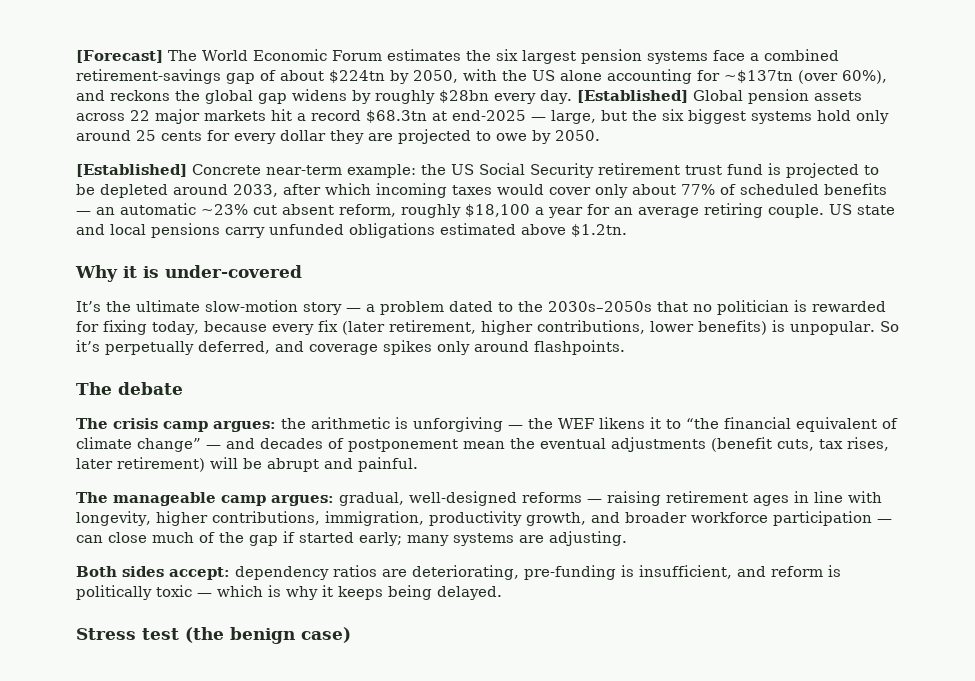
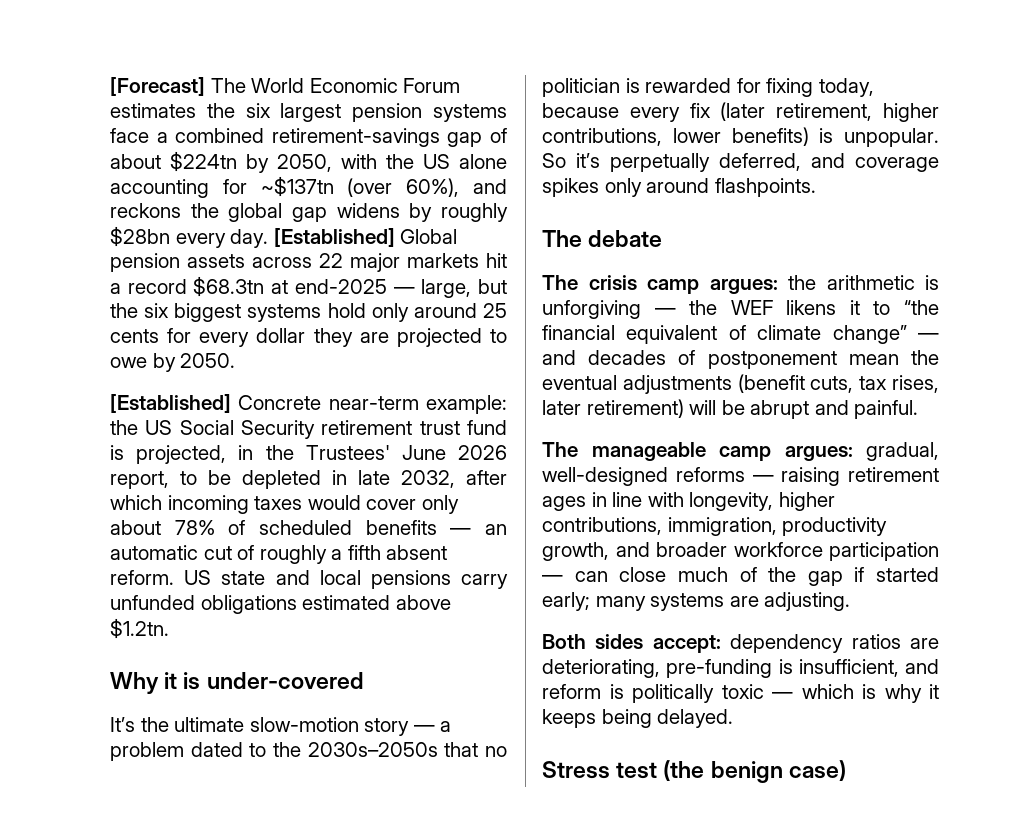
[786,163,879,178] [76,184,278,198] projected to be depleted around 2033, -> [136,445,508,464] [110,470,455,489] projected, in the Trustees' June 2026 report, to be depleted in late 2032,
[681,184,715,195] 77% -> [174,520,215,535] 78%
[201,203,824,218] ~23% cut absent reform, roughly $18,100 a year for an average retiring couple. -> [203,545,448,564] [110,570,174,585] cut of roughly a fifth absent reform.

